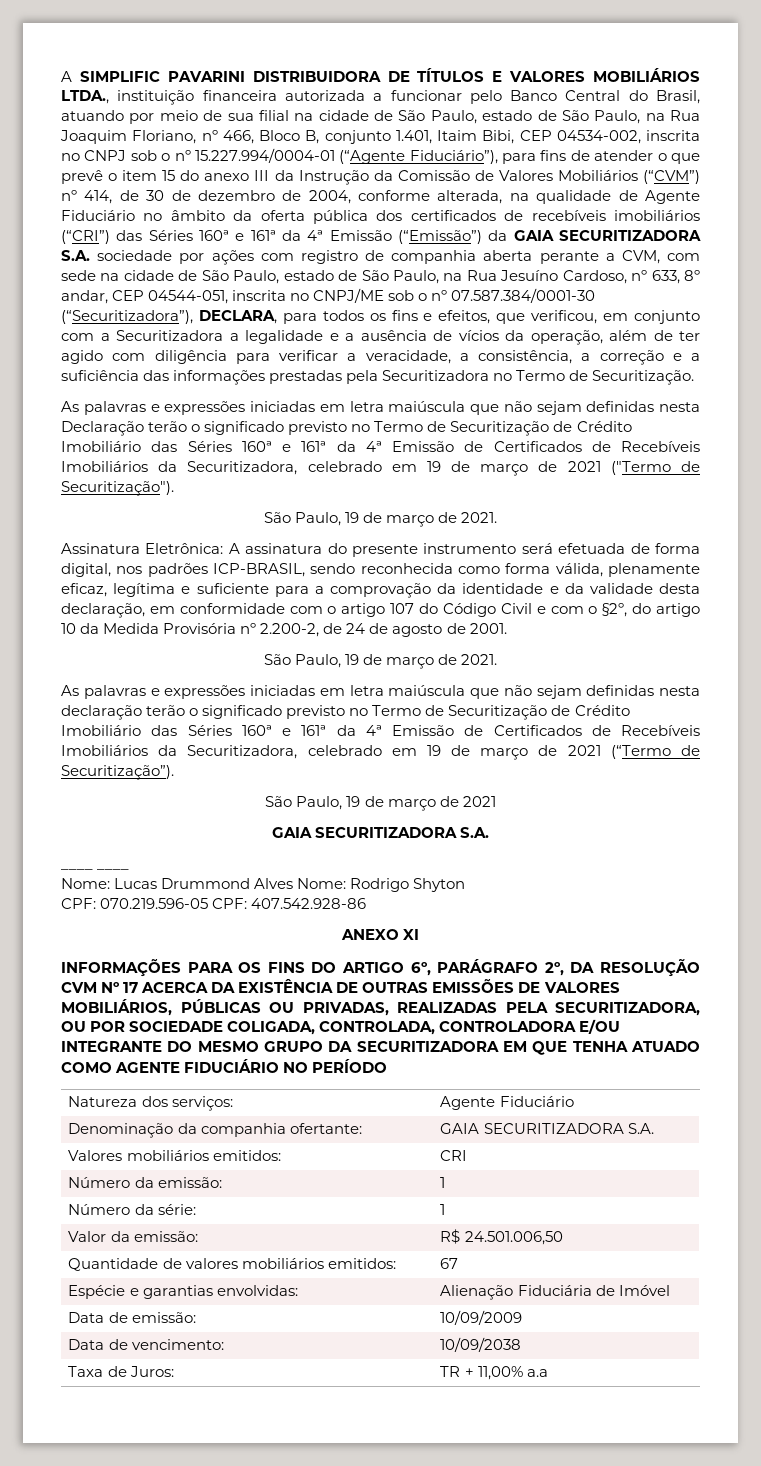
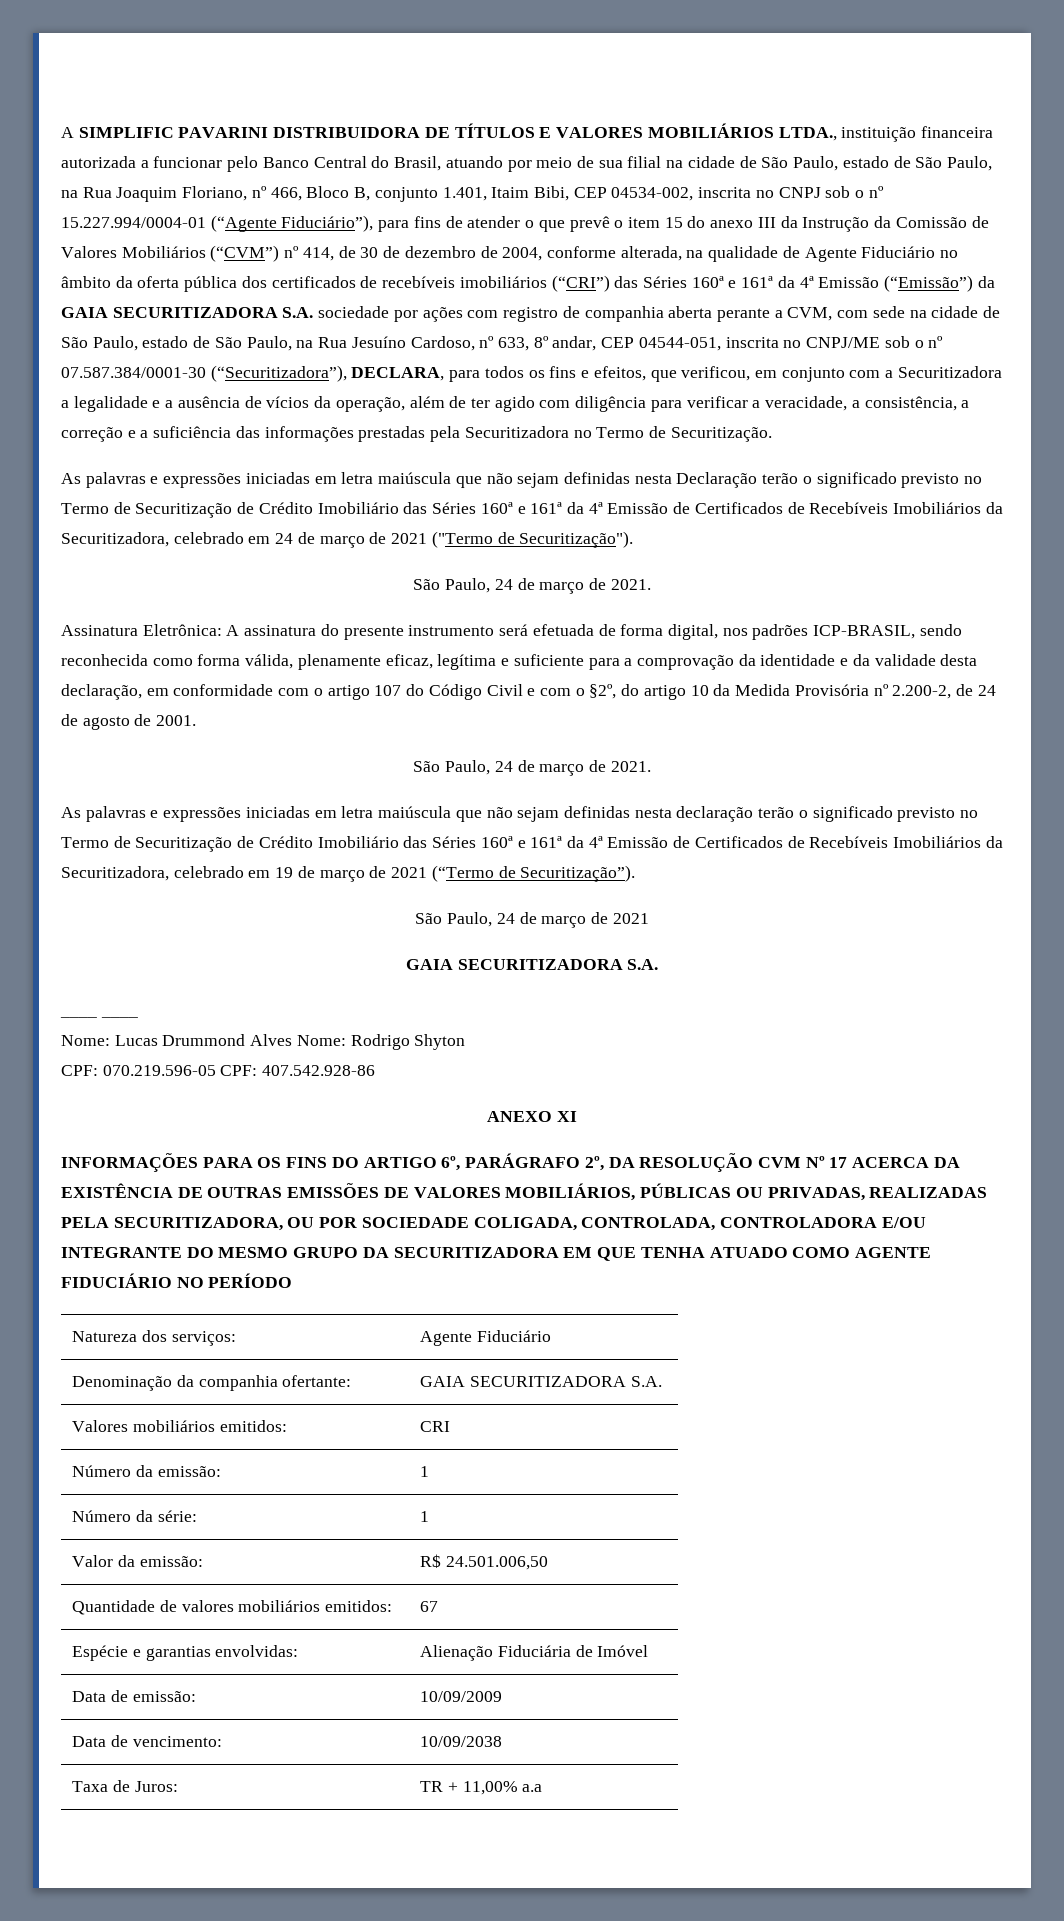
[426,461,701,476] [61,481,174,496] [263,512,359,526] 19 de março de 2021 ("Termo de Securitização"). // São Paulo, 19 -> [275,531,634,548] [413,578,513,593] 24 de março de 2021 ("Termo de Securitização"). // São Paulo, 24
[344,654,359,665] 19 -> [494,761,513,772] 24
[346,796,361,807] 19 -> [496,913,515,924] 24

